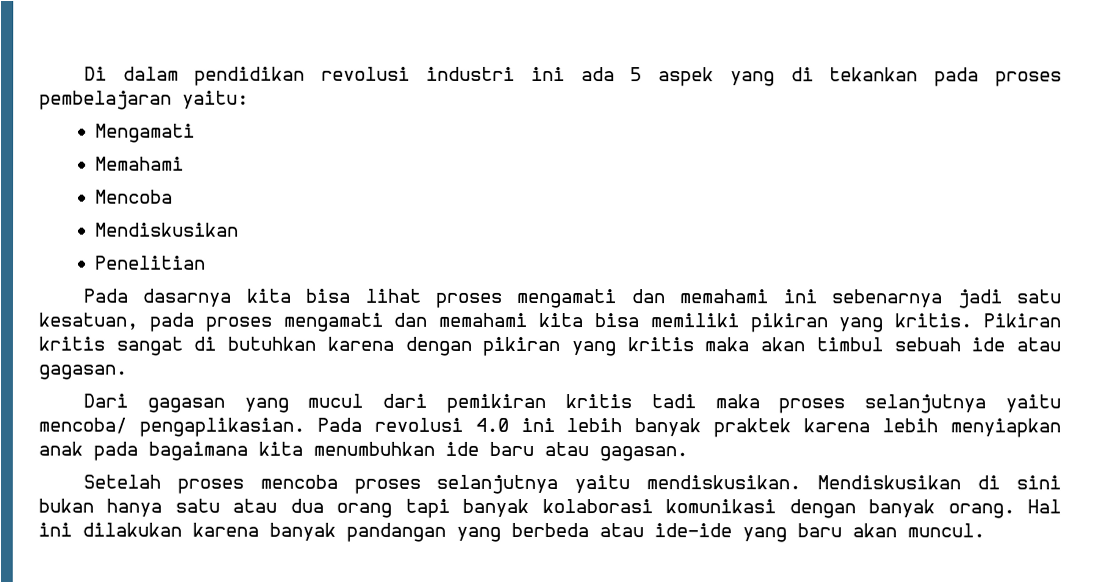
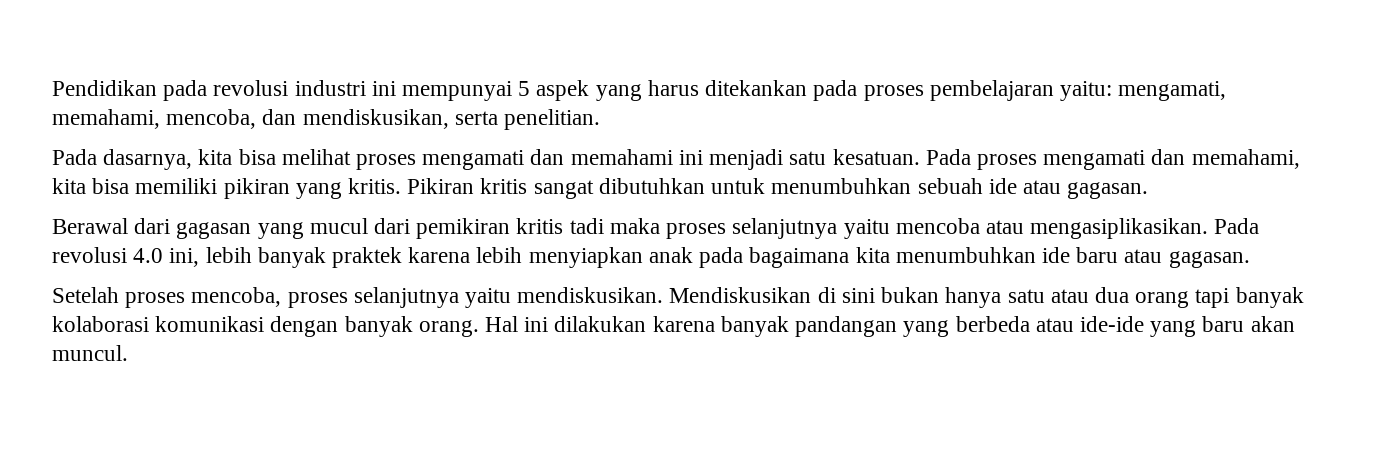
[83,66,306,86] Di dalam pendidikan -> [52,80,208,101] Pendidikan pada
[580,67,615,82] ada -> [402,81,513,101] mempunyai
[790,67,919,82] di tekankan -> [647,80,808,96] harus ditekankan
[94,123,195,143] [94,156,184,171] [94,189,173,204] [94,222,239,237] [94,255,206,270] [82,288,422,307] // Mengamati // Memahami // Mencoba // Mendiskusikan // Penelitian // Pada dasarnya kita bisa lihat -> [1118,81,1227,101] [52,109,601,130] [52,149,351,170] mengamati, memahami, mencoba, dan mendiskusikan, serta penelitian. // Pada dasarnya, kita bisa melihat
[831,289,1063,309] [38,312,528,332] sebenarnya jadi satu kesatuan, pada proses mengamati dan memahami -> [709,149,1300,170] menjadi satu kesatuan. Pada proses mengamati dan memahami,
[193,336,883,357] di butuhkan karena dengan pikiran yang kritis maka akan timbul -> [598,178,912,194] dibutuhkan untuk menumbuhkan
[82,393,128,408] Dari -> [52,218,171,234] Berawal dari
[38,417,305,437] mencoba/ pengaplikasian. -> [895,218,1209,239] mencoba atau mengasiplikasikan.
[520,417,555,433] ini -> [169,248,200,267] ini,
[259,474,338,489] mencoba -> [191,287,282,307] mencoba,

